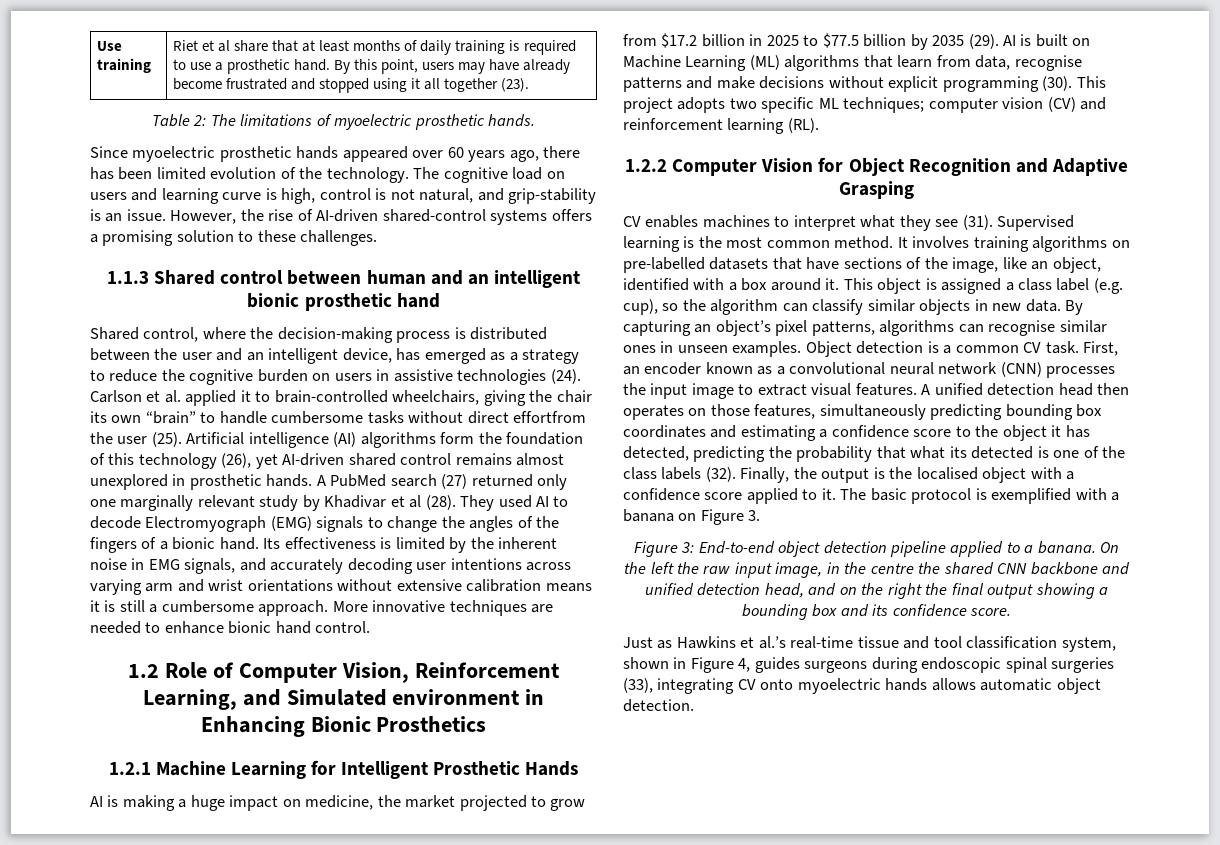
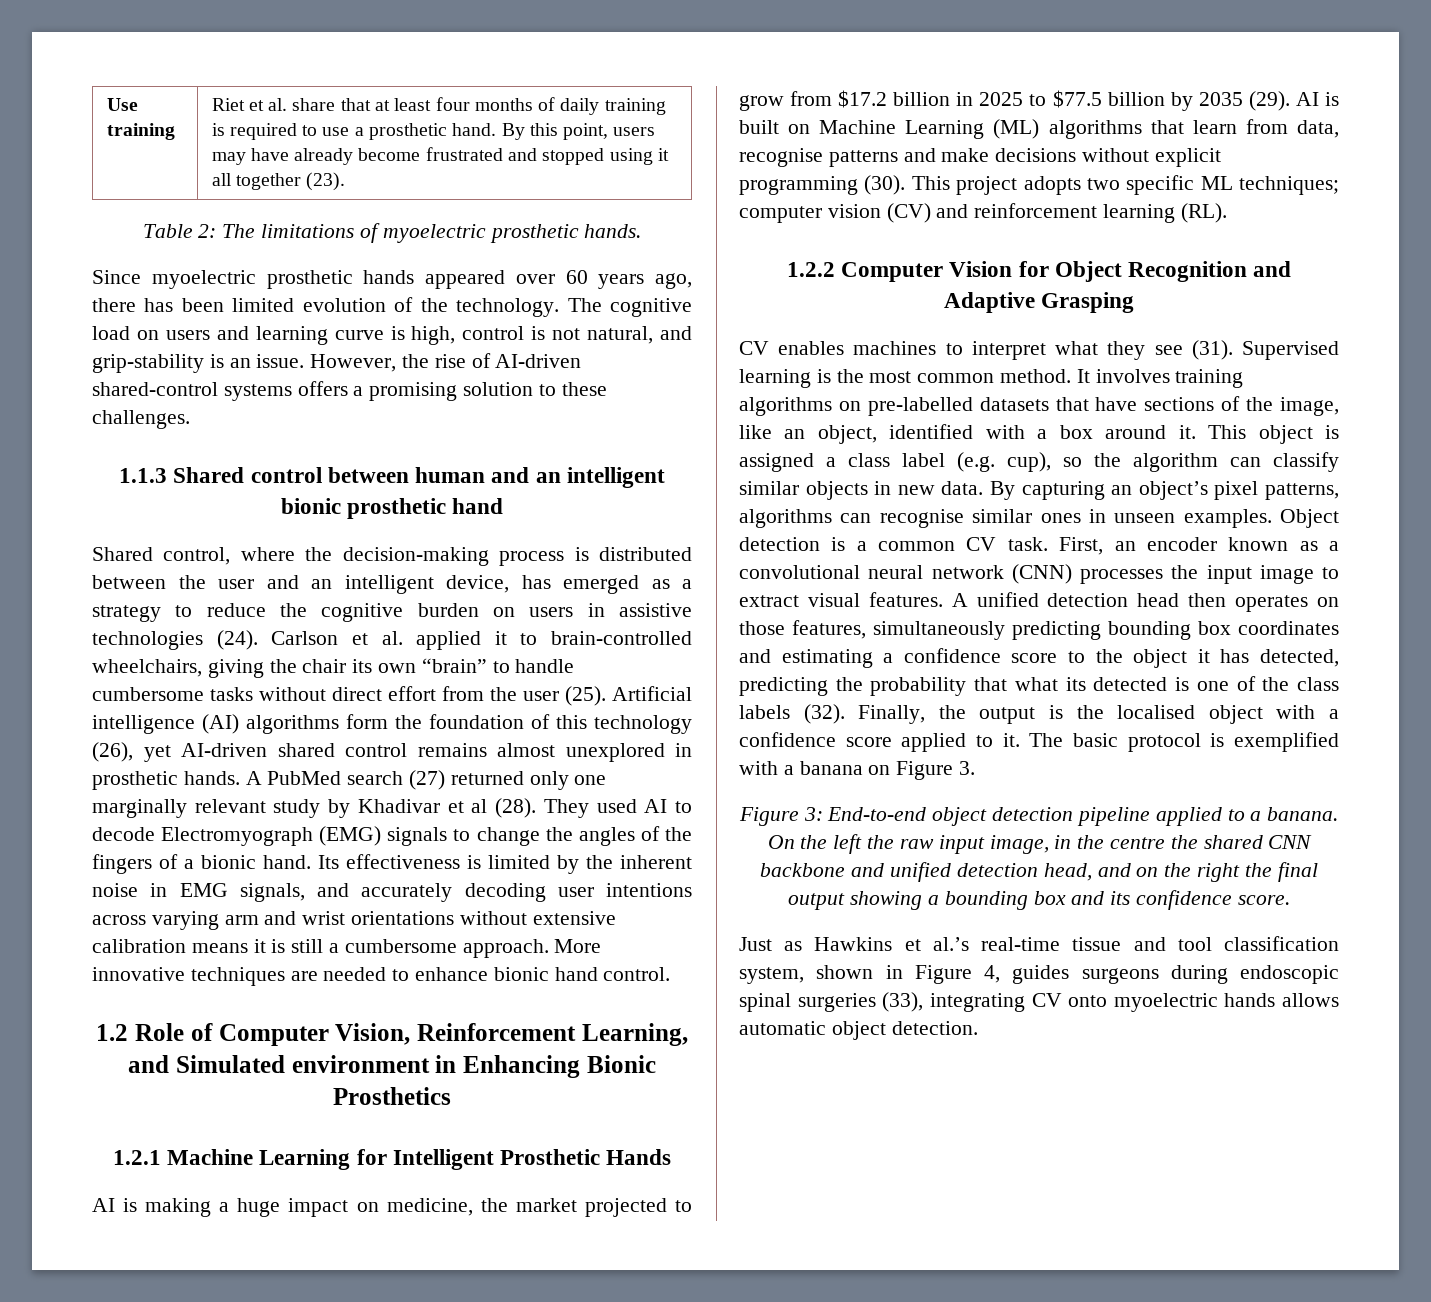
[217,40,230,52] al -> [268,98,288,111] al.
(350, 46) none -> [435,97,470,111] four
[513,411,587,423] effortfrom -> [388,686,484,701] effort from

